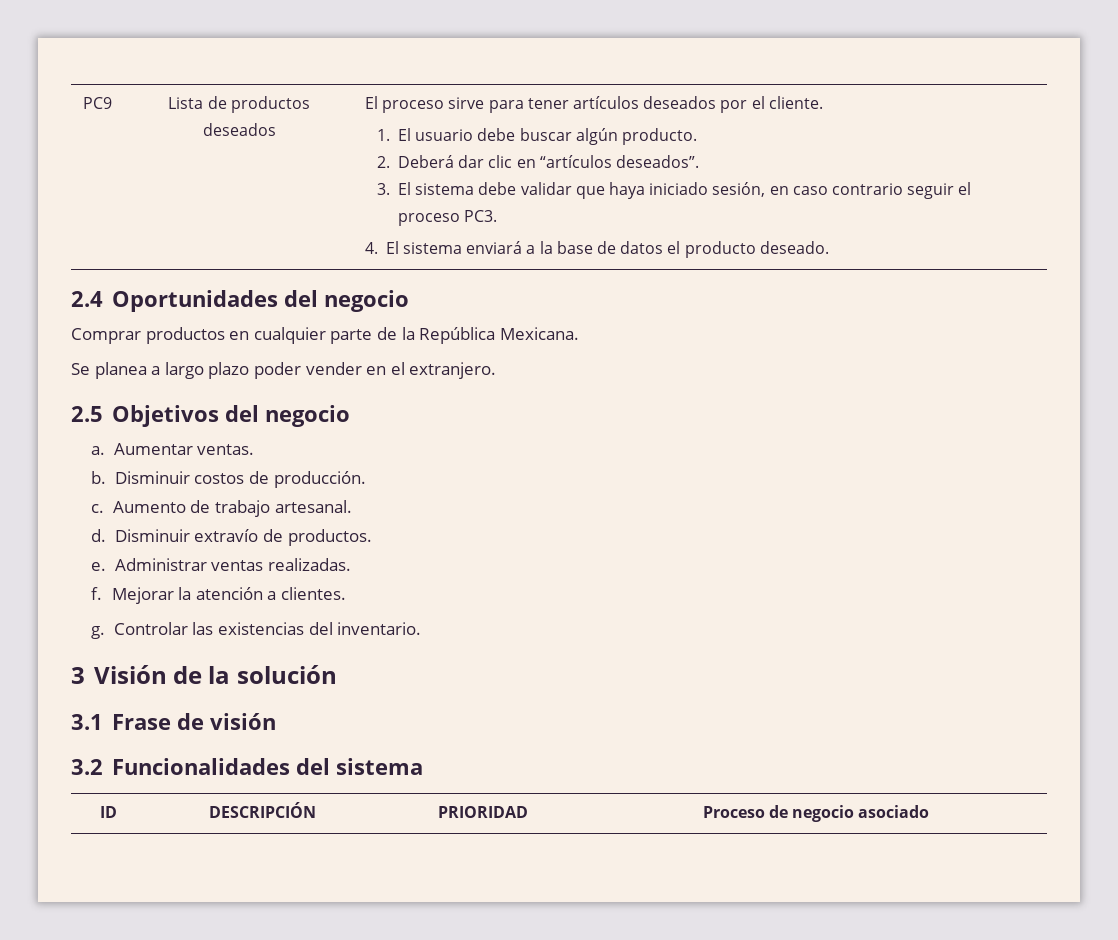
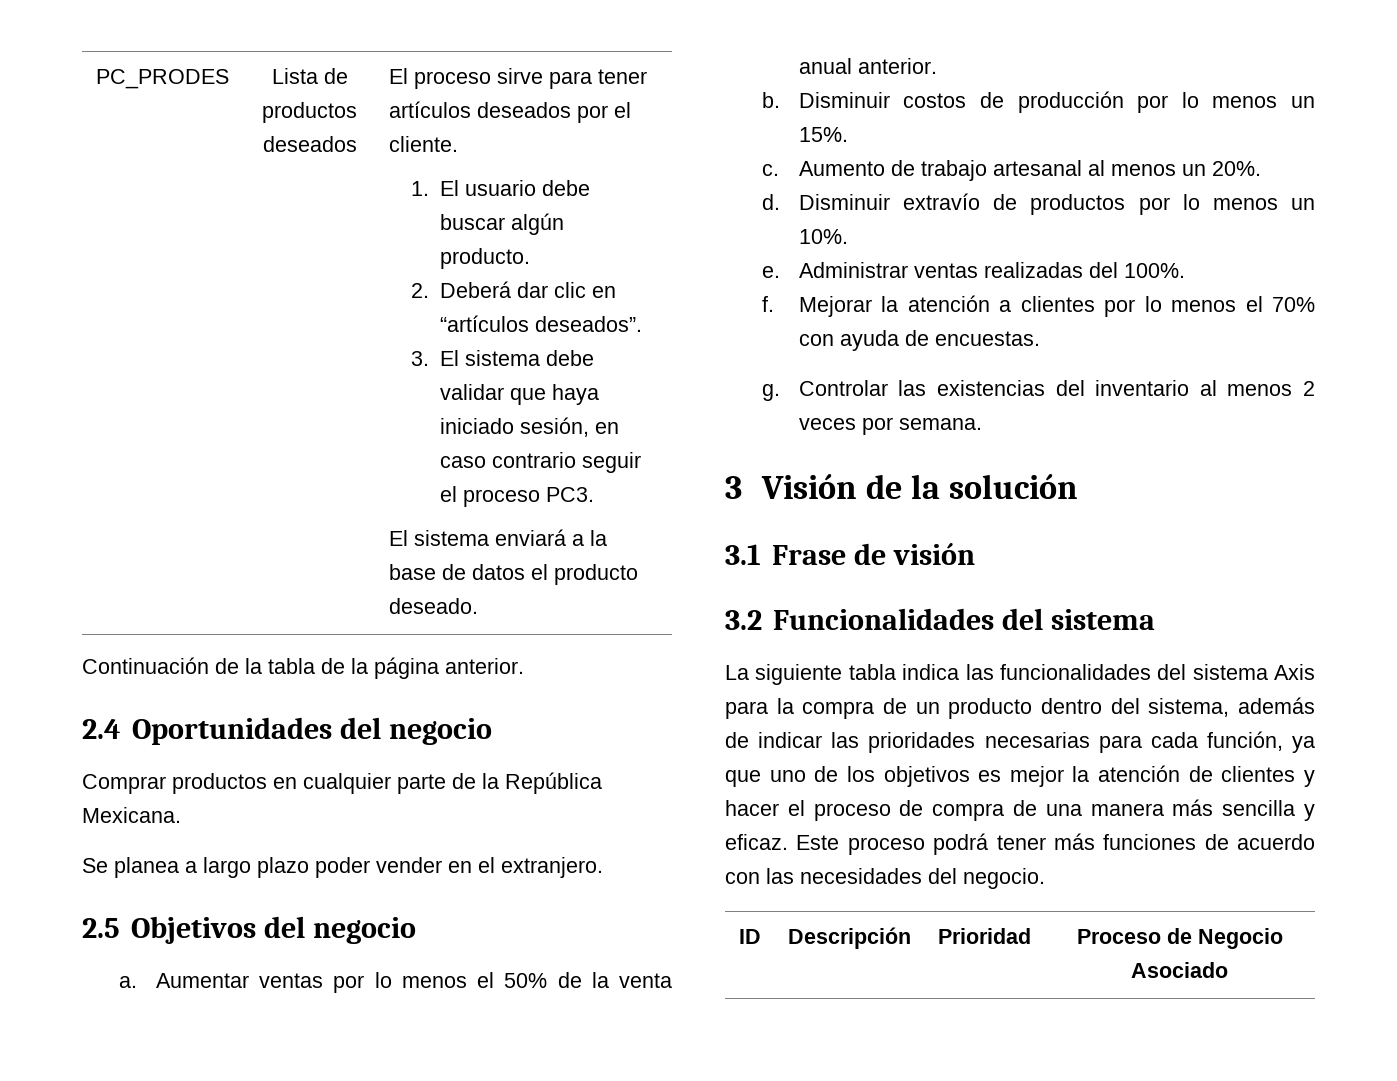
[83,97,112,109] PC9 -> [96,69,229,89] PC_PRODES
[365,242,379,254] 4. -> (595, 494) none
(829, 247) none -> [82,657,524,679] // Continuación de la tabla de la página anterior.
[197,444,255,455] [91,471,366,488] ventas. // b. Disminuir costos de producción. -> [259,972,672,993] [798,58,937,74] [761,91,1315,113] [798,127,848,142] ventas por lo menos el 50% de la venta anual anterior. // b. Disminuir costos de producción por lo menos un 15%.
[274,500,352,513] artesanal. -> [992,160,1261,176] artesanal al menos un 20%.
[287,529,372,546] productos. -> [1030,194,1315,215] [798,229,848,244] productos por lo menos un 10%.
[267,558,351,571] realizadas. -> [983,262,1185,278] realizadas del 100%.
[280,587,346,600] clientes. -> [1020,296,1315,317] [798,330,1040,351] clientes por lo menos el 70% con ayuda de encuestas.
[337,622,422,635] inventario. -> [1095,380,1315,396] [798,417,982,435] inventario al menos 2 veces por semana.
(423, 766) none -> [725,664,1315,685] [725,697,1315,719] [725,731,1315,753] [725,765,1315,787] [725,799,1315,821] [725,833,1315,855] [725,868,1045,889] // La siguiente tabla indica las funcionalidades del sistema Axis para la compra de un producto dentro del sistema, además de indicar las prioridades necesarias para cada función, ya que uno de los objetivos es mejor la atención de clientes y hacer el proceso de compra de una manera más sencilla y eficaz. Este proceso podrá tener más funciones de acuerdo con las necesidades del negocio.
[209,802,316,818] [438,806,528,818] DESCRIPCIÓN | PRIORIDAD -> [788,927,911,949] [938,928,1031,944] Descripción | Prioridad
[792,805,930,822] negocio asociado -> [1197,928,1283,949] [1131,962,1228,978] Negocio Asociado

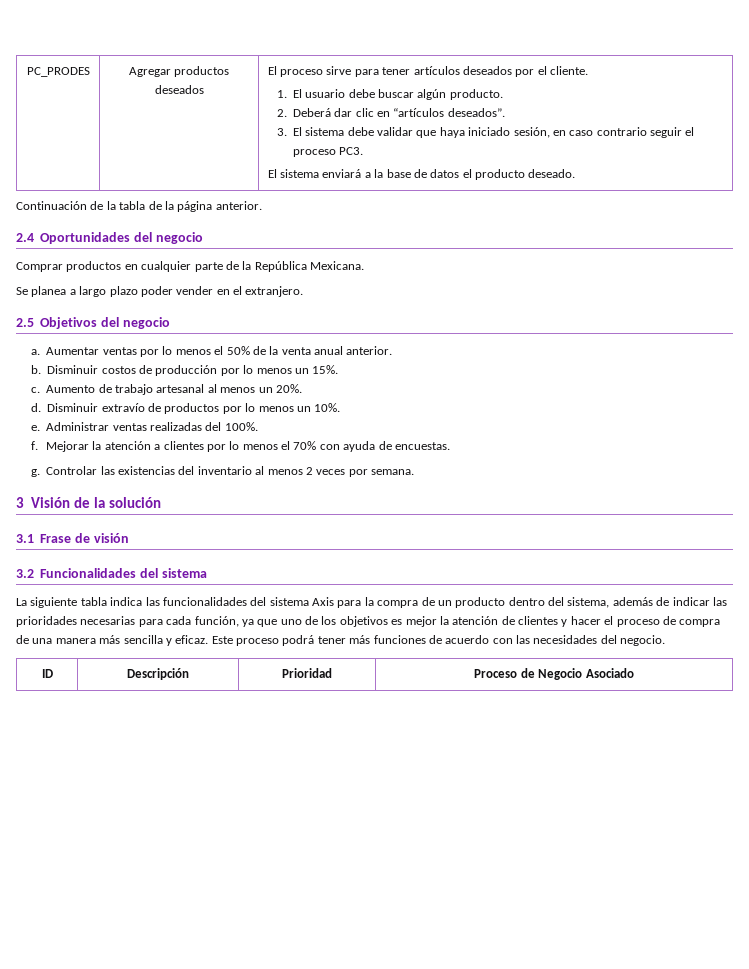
[271,68,348,84] Lista de -> [128,67,171,77] Agregar

